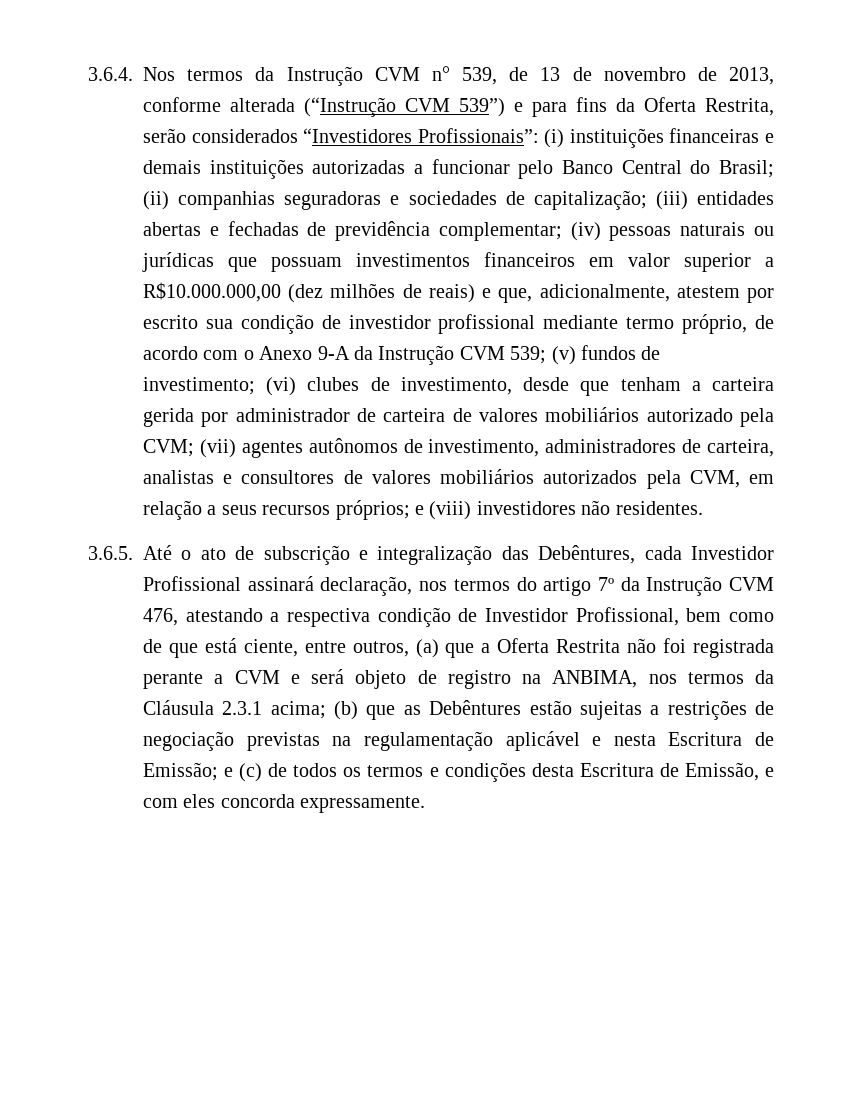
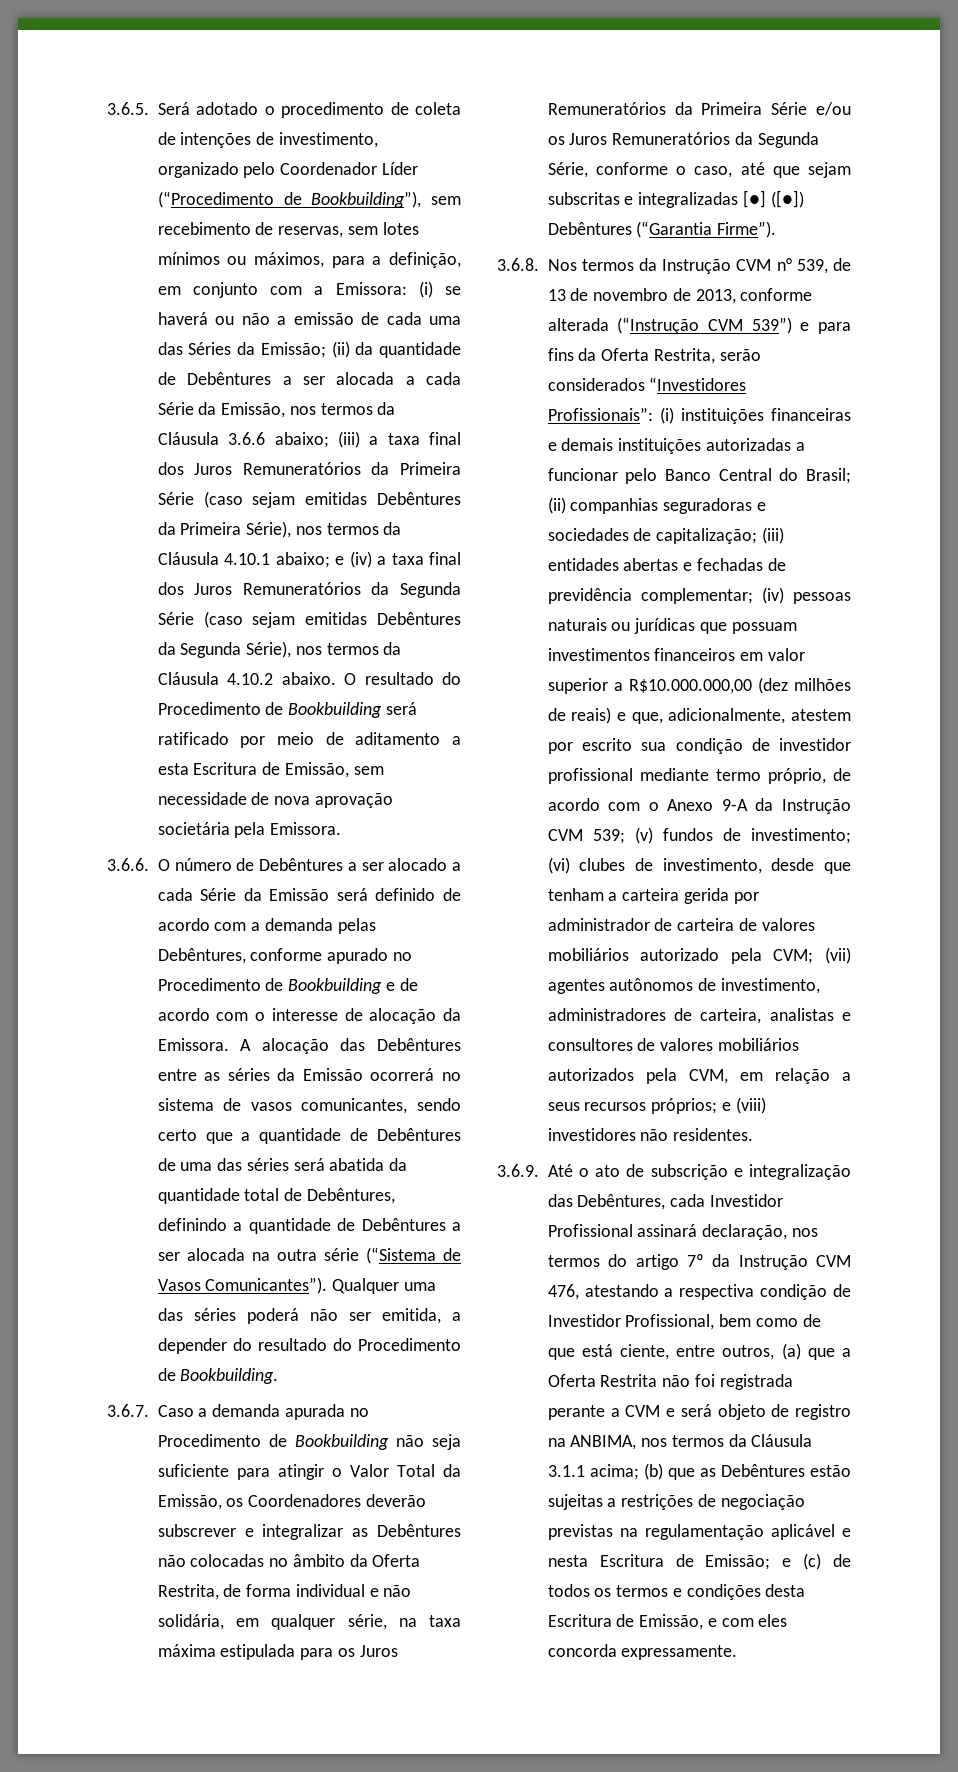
[88,67,133,81] 3.6.4. -> [107,102,461,118] [157,132,378,148] [157,162,418,178] [157,191,461,208] [157,222,419,238] [157,252,461,268] [157,281,461,298] [157,312,462,325] [157,341,461,358] [157,372,461,385] [157,402,396,418] [157,431,461,448] [157,462,461,475] [157,491,461,508] [157,521,402,538] [157,551,462,568] [157,582,461,598] [157,611,461,628] [157,641,402,658] [157,672,461,685] [157,702,417,718] [157,732,461,748] [157,762,384,778] [157,792,393,808] [157,822,342,838] [107,858,461,871] [157,888,461,901] [157,918,376,934] [157,948,412,964] [157,978,418,994] [157,1008,461,1024] [157,1038,461,1054] [157,1068,461,1081] [157,1098,461,1114] [157,1128,461,1144] [157,1158,408,1171] [157,1188,395,1204] [157,1218,461,1234] [157,1247,461,1264] [157,1277,436,1294] [157,1308,461,1324] [157,1338,461,1354] [157,1368,279,1384] [107,1404,369,1420] [157,1434,461,1450] [157,1464,461,1480] [157,1494,426,1510] [157,1524,461,1540] [157,1554,421,1567] [157,1584,412,1600] [157,1614,461,1630] [157,1644,398,1660] [547,102,851,116] [547,132,819,148] [547,162,851,178] [547,190,804,208] [547,221,777,238] [497,258,539,271] 3.6.5. Será adotado o procedimento de coleta de intenções de investimento, organizado pelo Coordenador Líder (“Procedimento de Bookbuilding”), sem recebimento de reservas, sem lotes mínimos ou máximos, para a definição, em conjunto com a Emissora: (i) se haverá ou não a emissão de cada uma das Séries da Emissão; (ii) da quantidade de Debêntures a ser alocada a cada Série da Emissão, nos termos da Cláusula 3.6.6 abaixo; (iii) a taxa final dos Juros Remuneratórios da Primeira Série (caso sejam emitidas Debêntures da Primeira Série), nos termos da Cláusula 4.10.1 abaixo; e (iv) a taxa final dos Juros Remuneratórios da Segunda Série (caso sejam emitidas Debêntures da Segunda Série), nos termos da Cláusula 4.10.2 abaixo. O resultado do Procedimento de Bookbuilding será ratificado por meio de aditamento a esta Escritura de Emissão, sem necessidade de nova aprovação societária pela Emissora. // 3.6.6. O número de Debêntures a ser alocado a cada Série da Emissão será definido de acordo com a demanda pelas Debêntures, conforme apurado no Procedimento de Bookbuilding e de acordo com o interesse de alocação da Emissora. A alocação das Debêntures entre as séries da Emissão ocorrerá no sistema de vasos comunicantes, sendo certo que a quantidade de Debêntures de uma das séries será abatida da quantidade total de Debêntures, definindo a quantidade de Debêntures a ser alocada na outra série (“Sistema de Vasos Comunicantes”). Qualquer uma das séries poderá não ser emitida, a depender do resultado do Procedimento de Bookbuilding. // 3.6.7. Caso a demanda apurada no Procedimento de Bookbuilding não seja suficiente para atingir o Valor Total da Emissão, os Coordenadores deverão subscrever e integralizar as Debêntures não colocadas no âmbito da Oferta Restrita, de forma individual e não solidária, em qualquer série, na taxa máxima estipulada para os Juros Remuneratórios da Primeira Série e/ou os Juros Remuneratórios da Segunda Série, conforme o caso, até que sejam subscritas e integralizadas [●] ([●]) Debêntures (“Garantia Firme”). // 3.6.8.
[88,546,133,560] 3.6.5. -> [497,1164,539,1177] 3.6.9.
[222,701,263,715] 2.3.1 -> [547,1465,585,1477] 3.1.1

